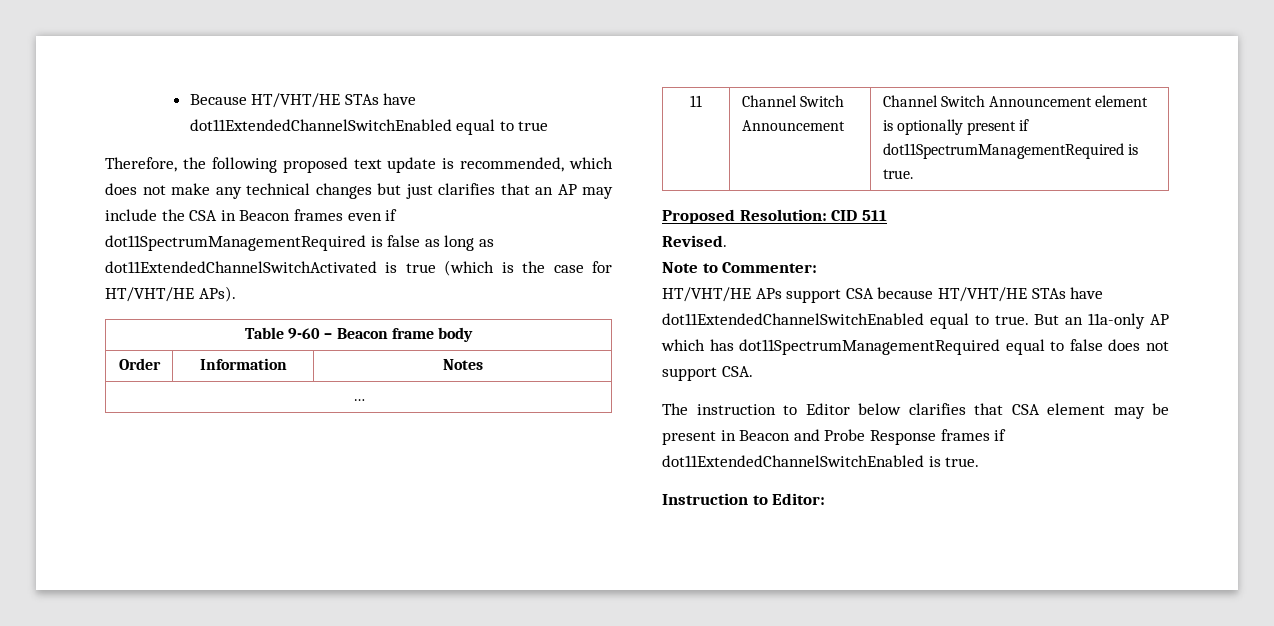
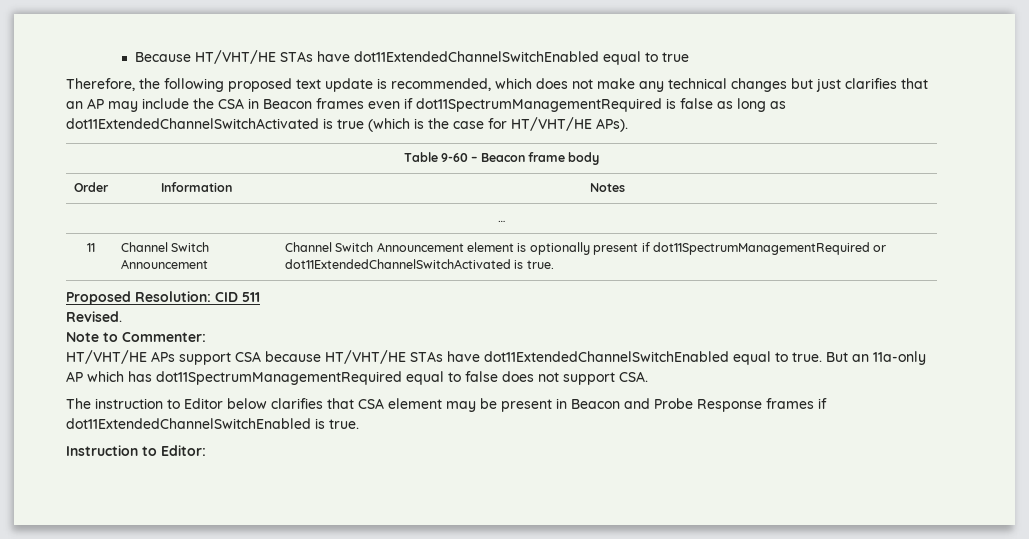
(1124, 151) none -> [873,245,887,252] [284,259,511,269] or dot11ExtendedChannelSwitchActivated

